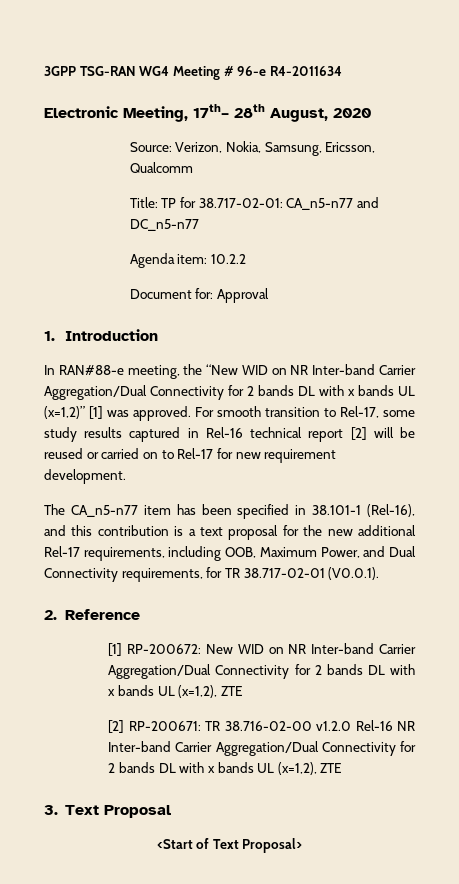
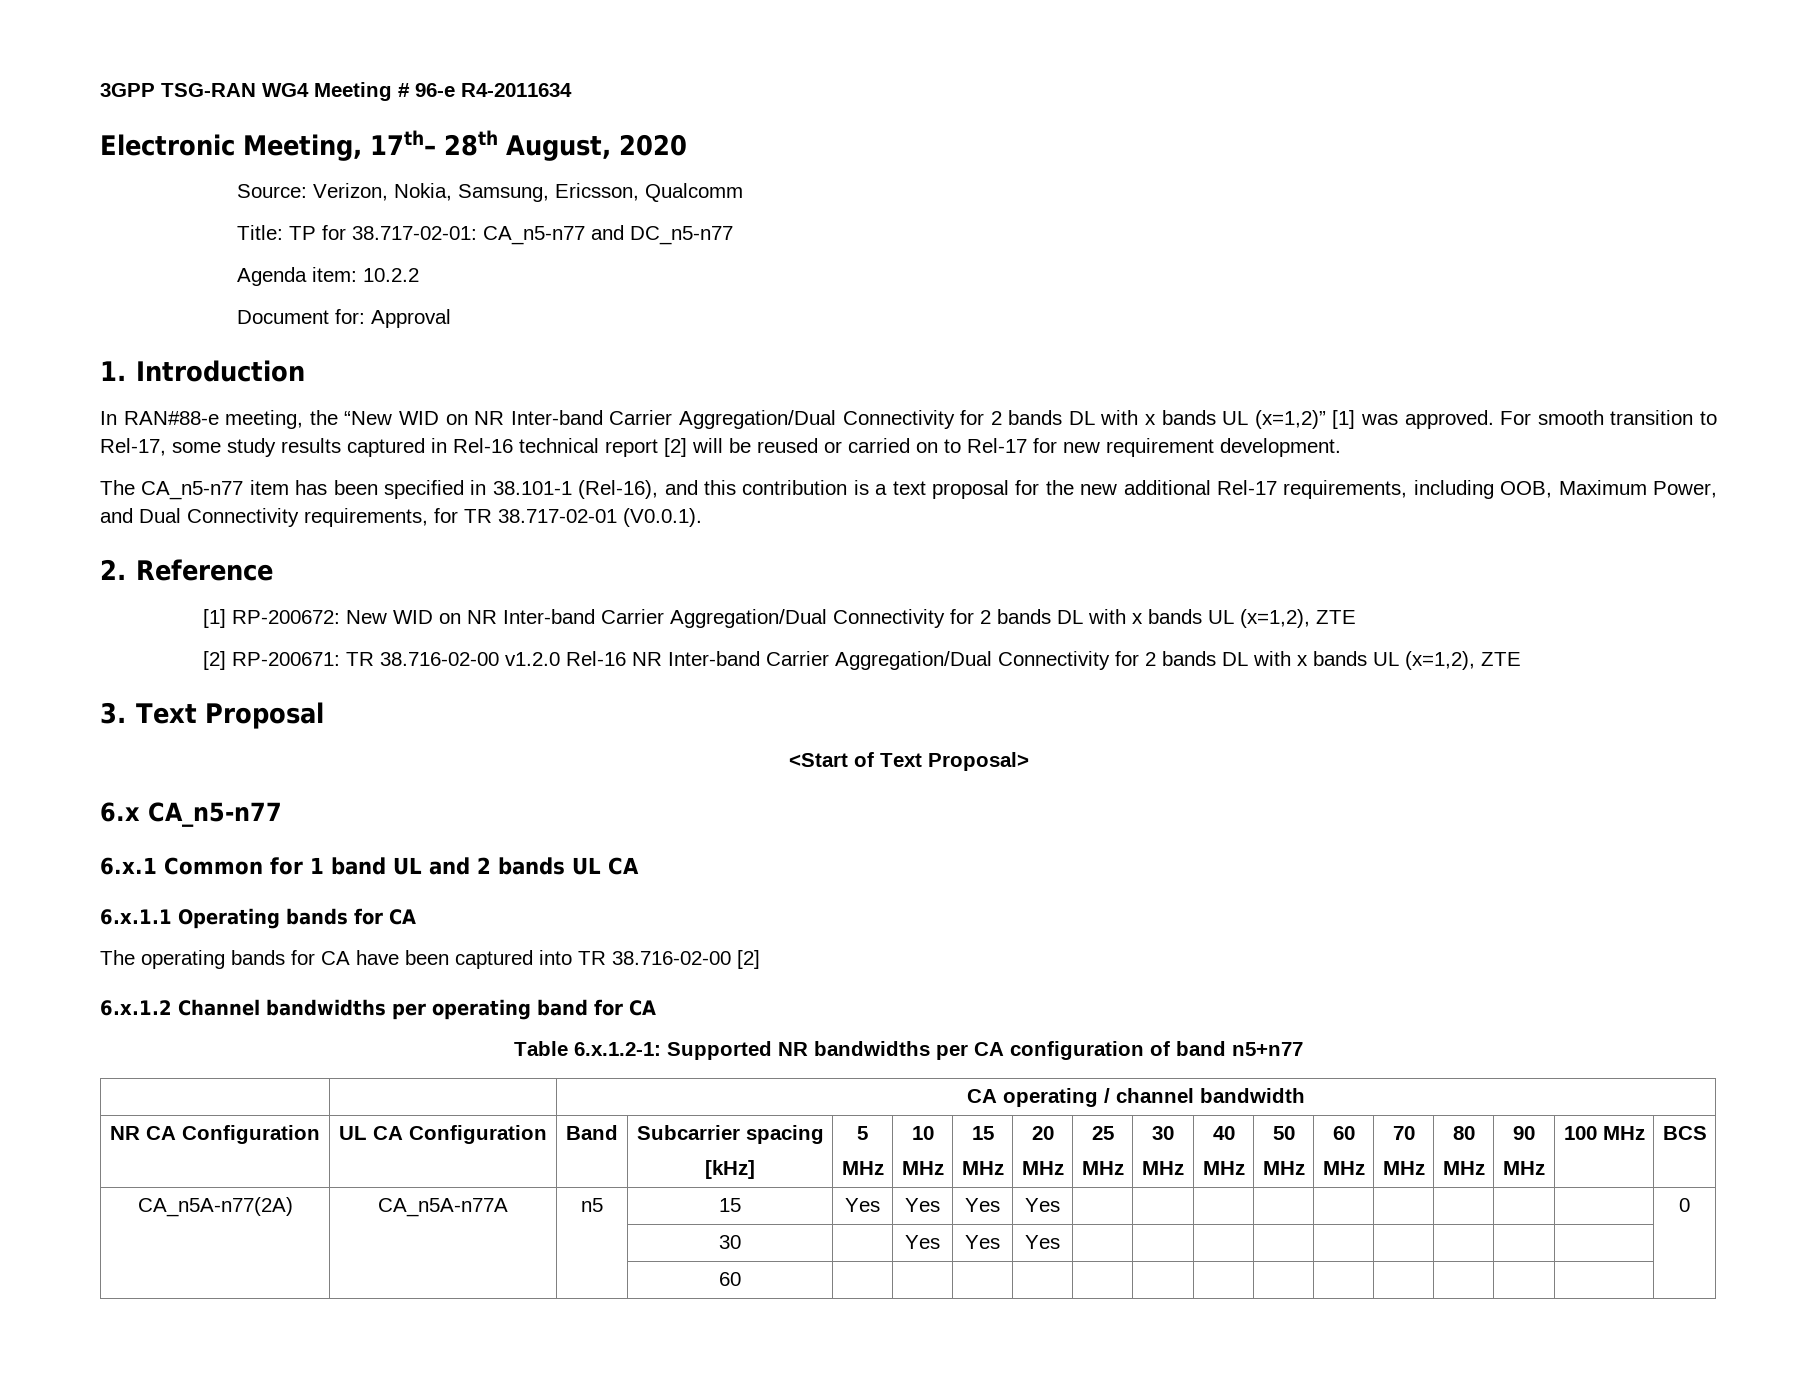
(303, 845) none -> [100,802,282,827] [100,857,639,875] [100,908,416,929] [100,950,760,969] [100,999,656,1020] [514,1041,1303,1060] [967,1088,1305,1107] [110,1125,320,1144] [339,1125,547,1144] [566,1125,618,1140] [636,1125,824,1144] [705,1160,755,1179] [857,1126,868,1140] [841,1161,884,1175] [911,1126,934,1140] [901,1161,944,1175] [971,1126,994,1140] [961,1161,1004,1175] [1031,1126,1054,1140] [1021,1161,1064,1175] [1091,1126,1114,1140] [1081,1161,1124,1175] [1152,1126,1174,1140] [1142,1161,1184,1175] [1212,1126,1235,1140] [1202,1161,1245,1175] [1272,1126,1295,1140] [1262,1161,1305,1175] [1332,1126,1355,1140] [1322,1161,1365,1175] [1392,1126,1415,1140] [1382,1161,1425,1175] [1452,1126,1475,1140] [1442,1161,1485,1175] [1513,1126,1535,1140] [1503,1161,1545,1175] [1563,1126,1645,1140] [1662,1126,1707,1140] [137,1197,293,1217] [378,1198,508,1217] [581,1198,603,1212] [719,1198,741,1212] [845,1198,880,1212] [905,1198,940,1212] [965,1198,1000,1212] [1025,1198,1060,1212] [1679,1198,1690,1212] [719,1235,741,1249] [905,1235,940,1249] [965,1235,1000,1249] [1025,1235,1060,1249] [719,1272,741,1286] // 6.x CA_n5-n77 // 6.x.1 Common for 1 band UL and 2 bands UL CA // 6.x.1.1 Operating bands for CA // The operating bands for CA have been captured into TR 38.716-02-00 [2] // 6.x.1.2 Channel bandwidths per operating band for CA // Table 6.x.1.2-1: Supported NR bandwidths per CA configuration of band n5+n77 // | | CA operating / channel bandwidth // NR CA Configuration | UL CA Configuration | Band | Subcarrier spacing // [kHz] | 5 // MHz | 10 // MHz | 15 // MHz | 20 // MHz | 25 // MHz | 30 // MHz | 40 // MHz | 50 // MHz | 60 // MHz | 70 // MHz | 80 // MHz | 90 // MHz | 100 MHz | BCS // CA_n5A-n77(2A) | CA_n5A-n77A | n5 | 15 | Yes | Yes | Yes | Yes | | | | | | | | | | 0 // | | | 30 | | Yes | Yes | Yes | | | | | | | | | | // | | | 60 | | | | | | | | | | | | | |

